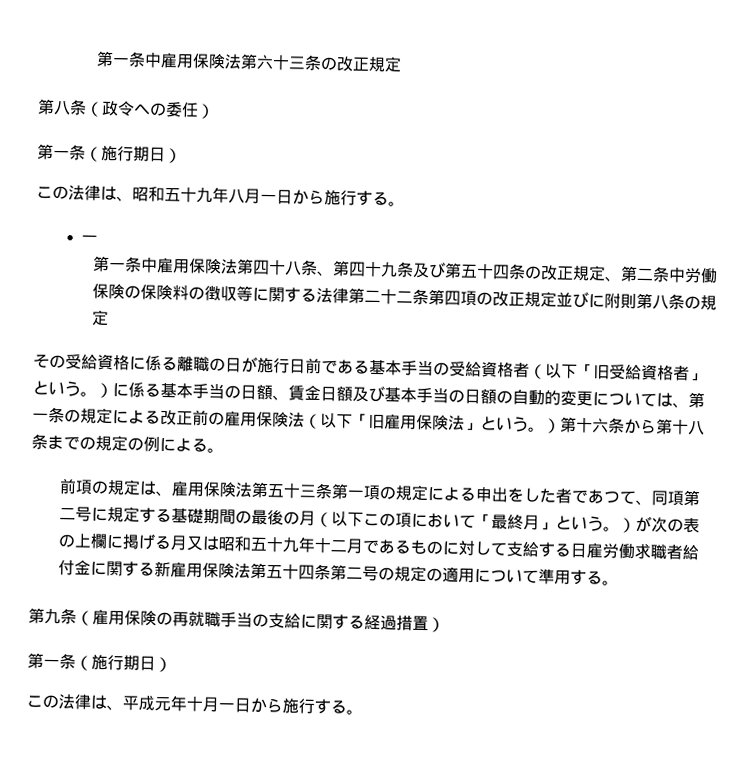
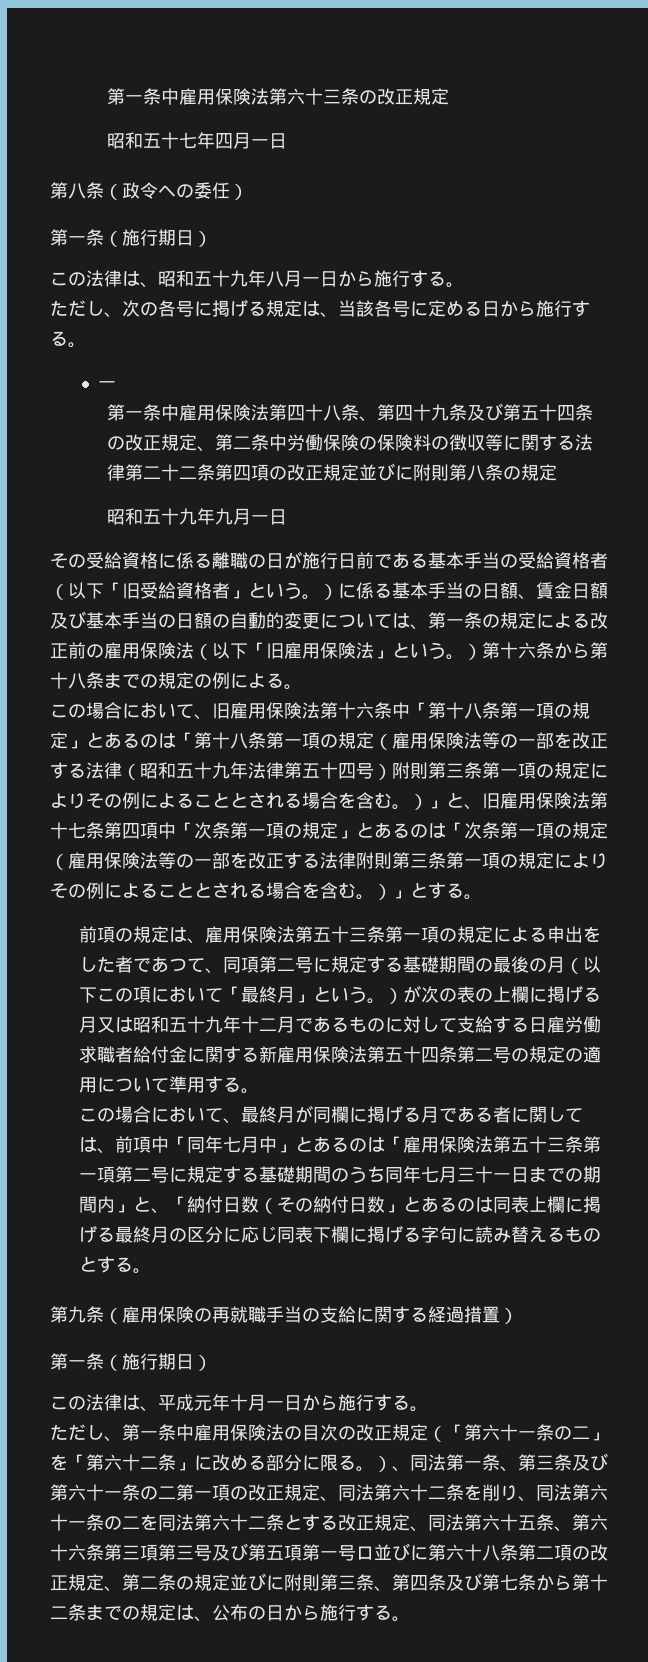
(402, 64) none -> [107,132,288,149] // 昭和五十七年四月一日
(405, 204) none -> [50,299,590,318] [50,331,86,348] // ただし、次の各号に掲げる規定は、当該各号に定める日から施行する。
(109, 317) none -> [107,508,288,525] // 昭和五十九年九月一日
(224, 450) none -> [50,702,590,720] [50,732,608,750] [50,762,608,780] [50,792,608,810] [50,822,608,839] [50,852,608,870] [50,882,482,900] // この場合において、旧雇用保険法第十六条中「第十八条第一項の規定」とあるのは「第十八条第一項の規定（雇用保険法等の一部を改正する法律（昭和五十九年法律第五十四号）附則第三条第一項の規定によりその例によることとされる場合を含む。）」と、旧雇用保険法第十七条第四項中「次条第一項の規定」とあるのは「次条第一項の規定（雇用保険法等の一部を改正する法律附則第三条第一項の規定によりその例によることとされる場合を含む。）」とする。
(619, 583) none -> [78,1105,583,1124] [78,1136,601,1154] [78,1166,601,1183] [78,1196,601,1214] [78,1225,601,1243] [78,1256,151,1274] // この場合において、最終月が同欄に掲げる月である者に関しては、前項中「同年七月中」とあるのは「雇用保険法第五十三条第一項第二号に規定する基礎期間のうち同年七月三十一日までの期間内」と、「納付日数（その納付日数」とあるのは同表上欄に掲げる最終月の区分に応じ同表下欄に掲げる字句に読み替えるものとする。
(363, 712) none -> [50,1424,608,1442] [50,1453,608,1472] [50,1484,608,1502] [50,1514,608,1532] [50,1543,608,1561] [50,1573,608,1592] [50,1604,410,1622] // ただし、第一条中雇用保険法の目次の改正規定（「第六十一条の二」を「第六十二条」に改める部分に限る。）、同法第一条、第三条及び第六十一条の二第一項の改正規定、同法第六十二条を削り、同法第六十一条の二を同法第六十二条とする改正規定、同法第六十五条、第六十六条第三項第三号及び第五項第一号ロ並びに第六十八条第二項の改正規定、第二条の規定並びに附則第三条、第四条及び第七条から第十二条までの規定は、公布の日から施行する。

